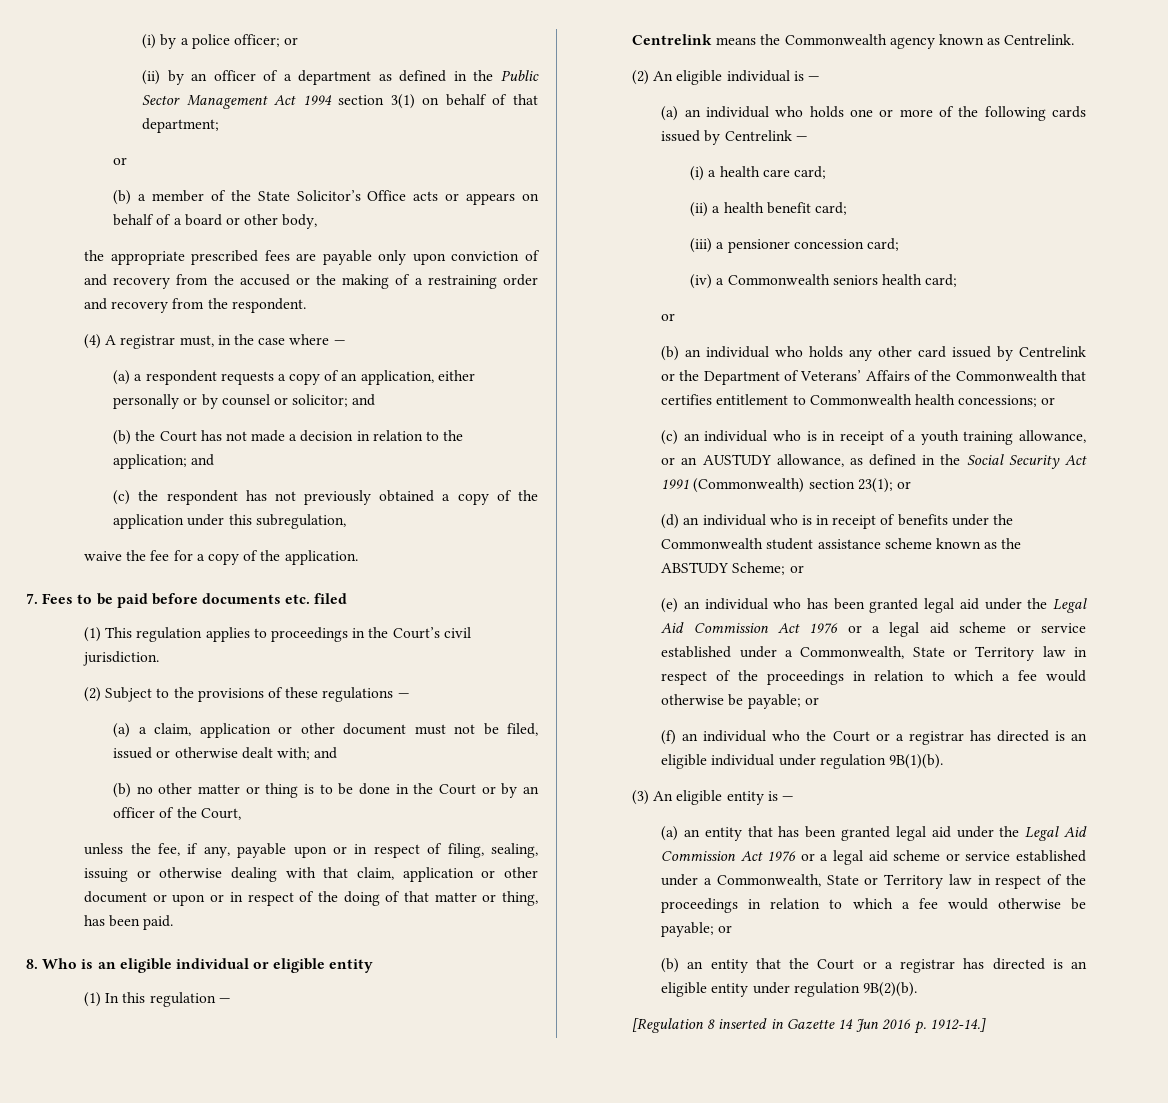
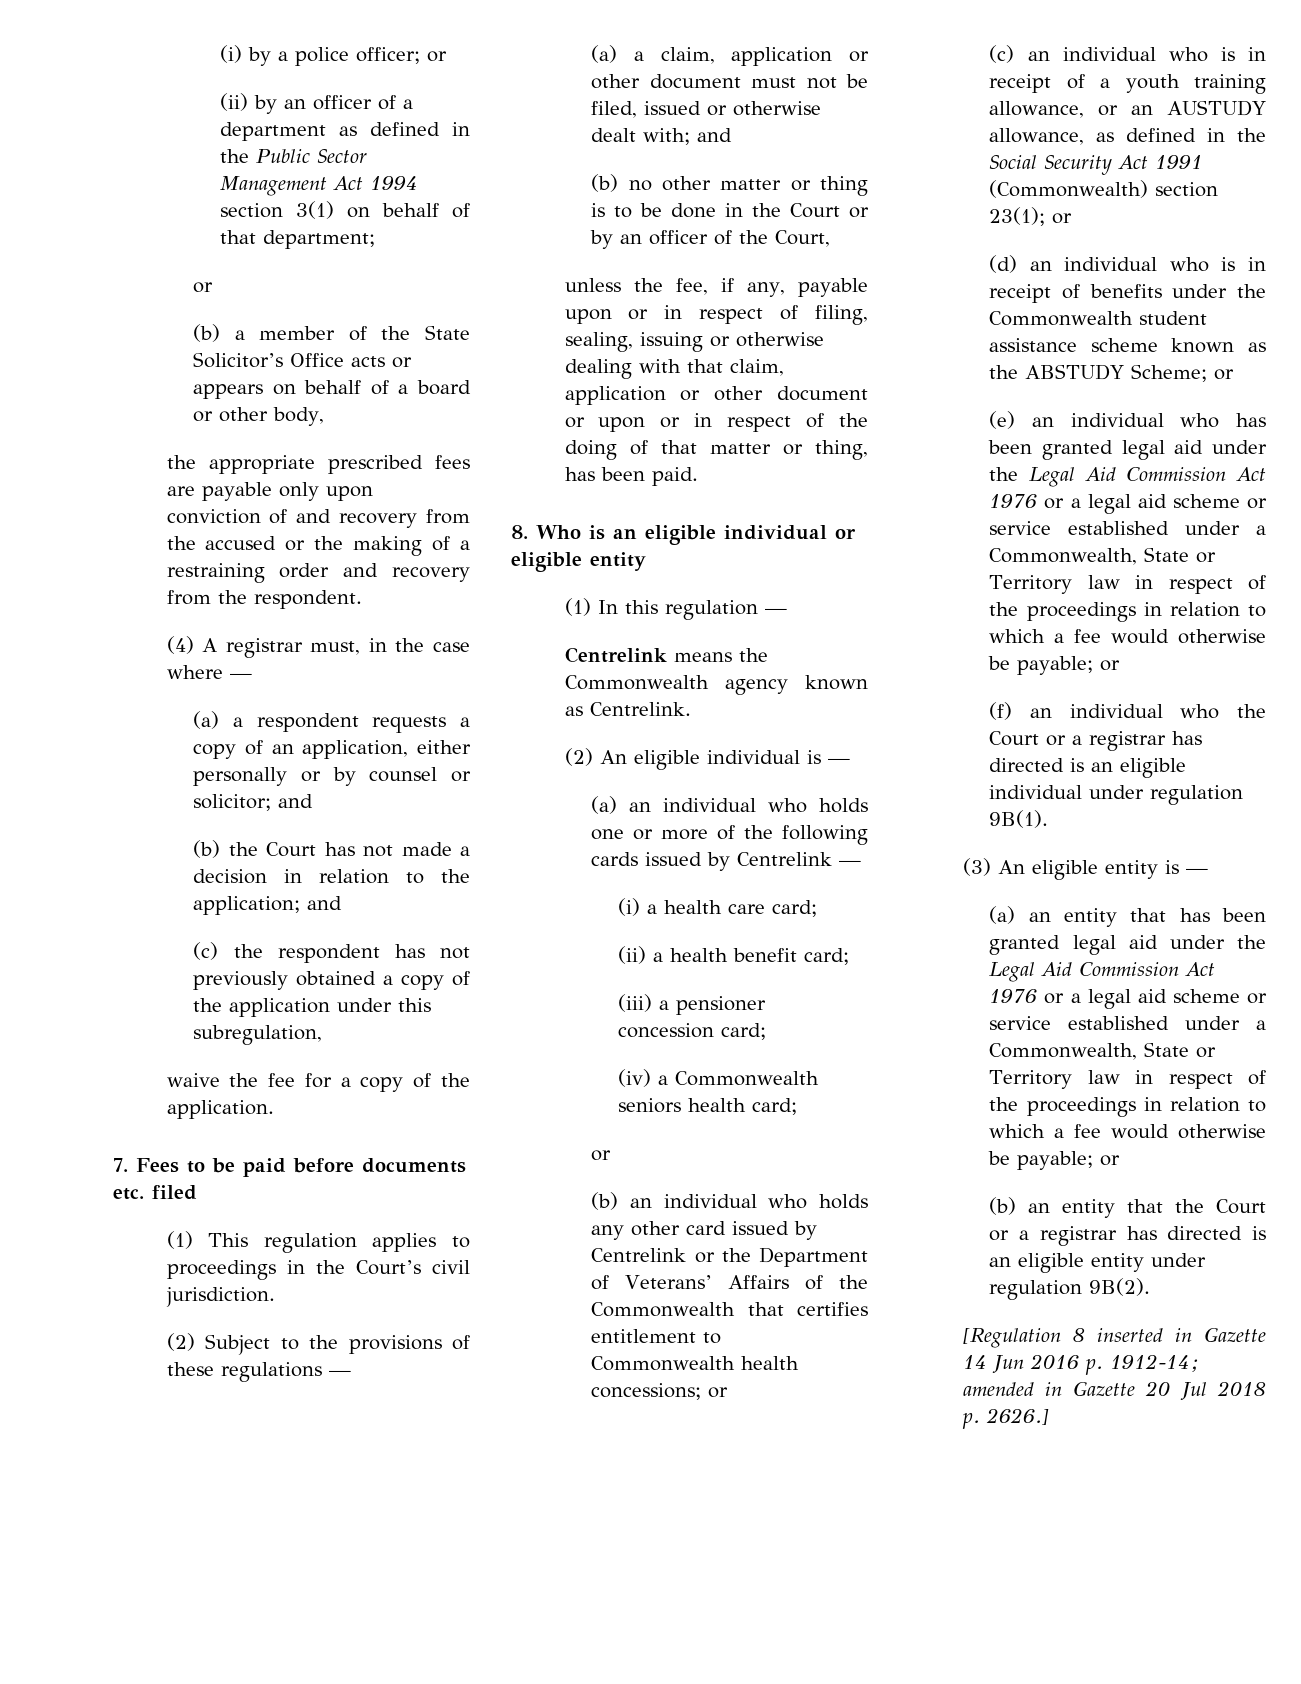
[888,754,943,769] 9B(1)(b). -> [989,810,1049,828] 9B(1).
[862,982,917,997] 9B(2)(b). -> [1089,1278,1151,1296] 9B(2).
[929,1018,986,1032] 1912-14.] -> [1109,1354,1199,1372] [962,1381,1266,1400] [961,1408,1049,1429] 1912-14; amended in Gazette 20 Jul 2018 p. 2626.]

